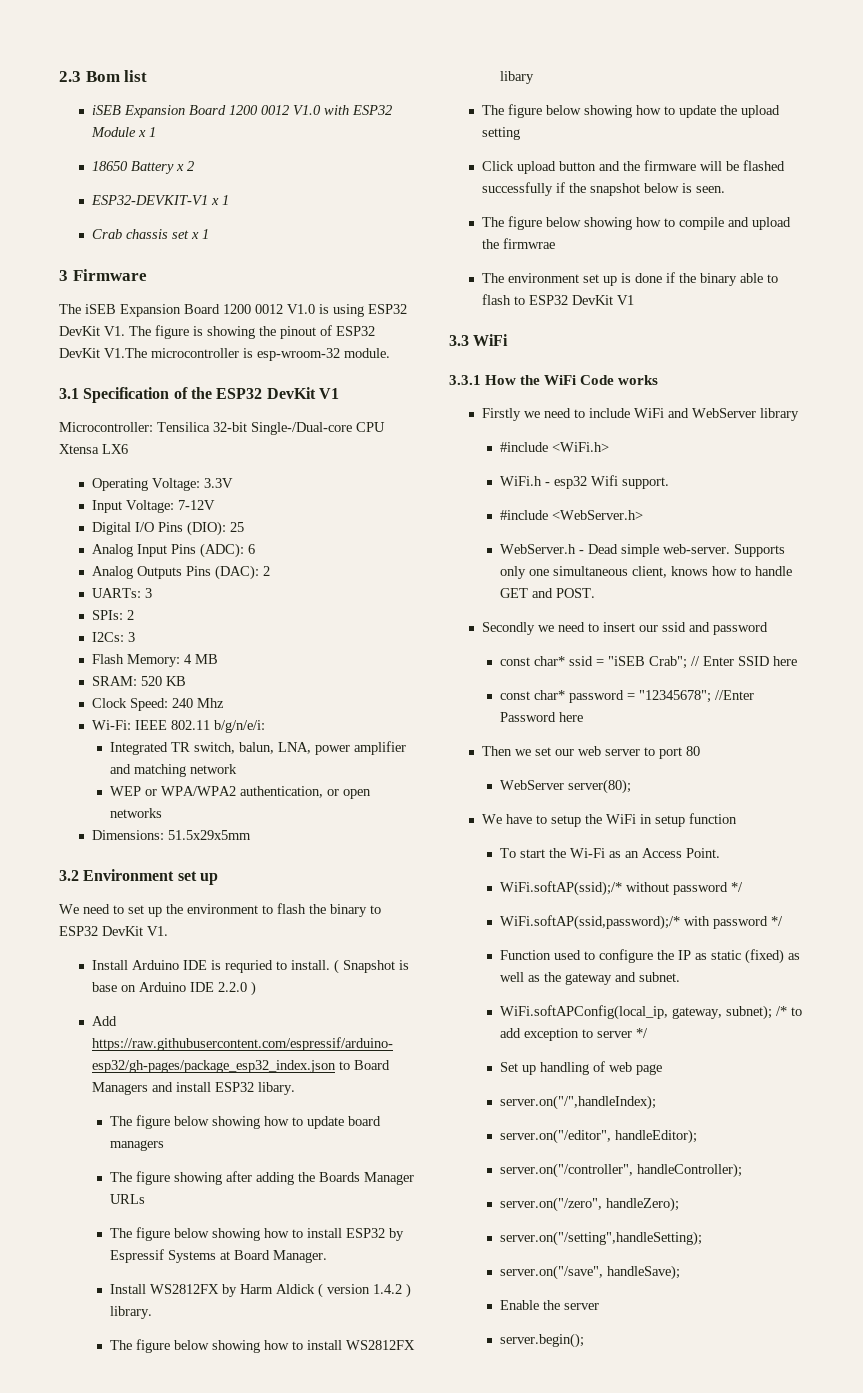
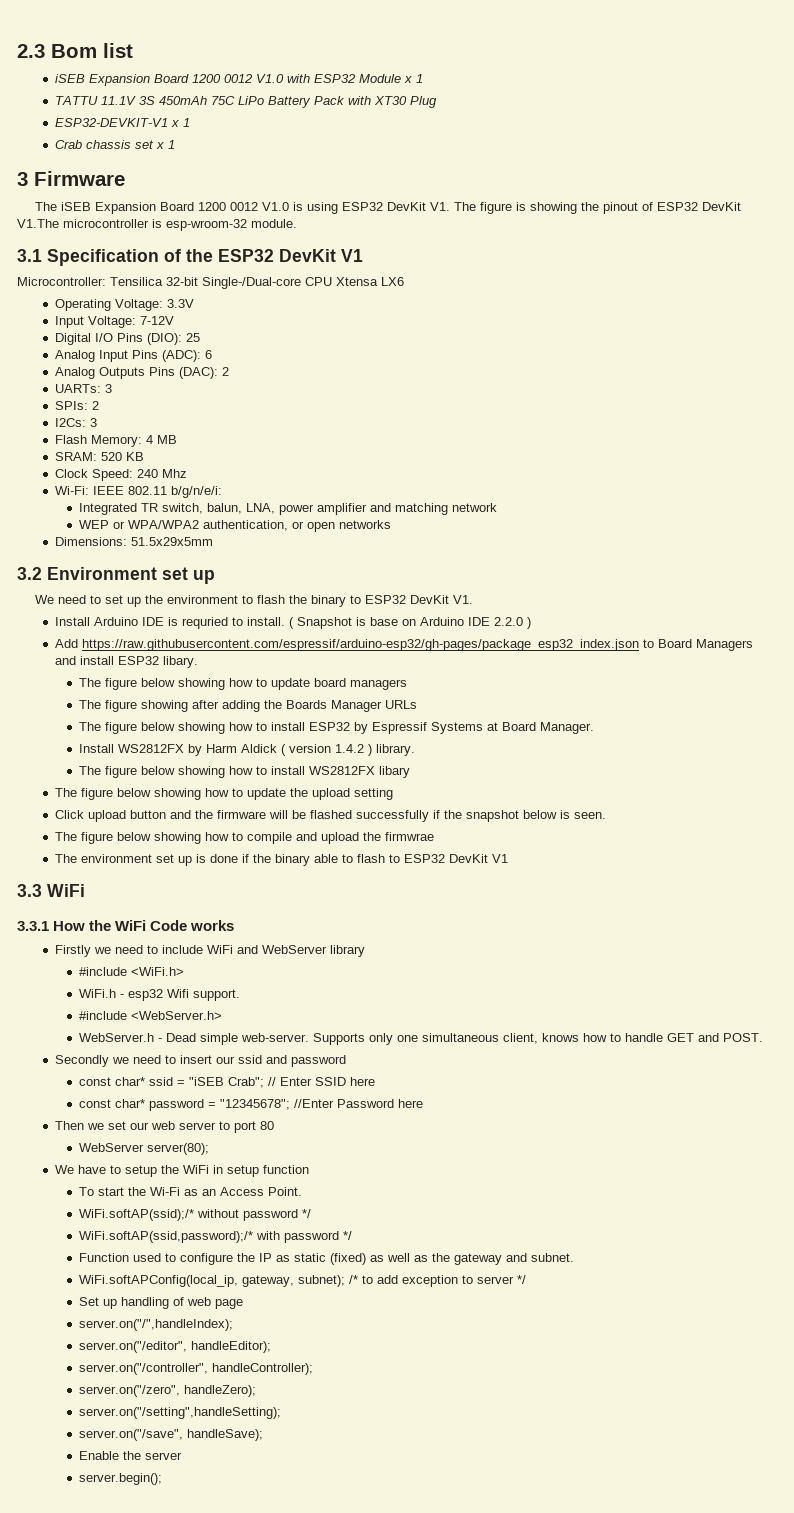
[92,161,195,174] 18650 Battery x 2 -> [55,96,438,108] TATTU 11.1V 3S 450mAh 75C LiPo Battery Pack with XT30 Plug

